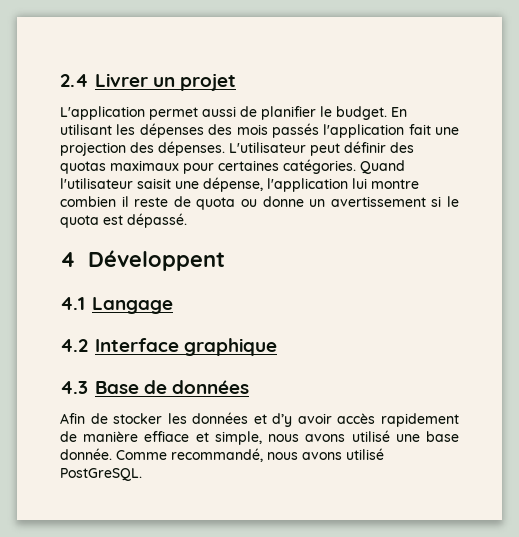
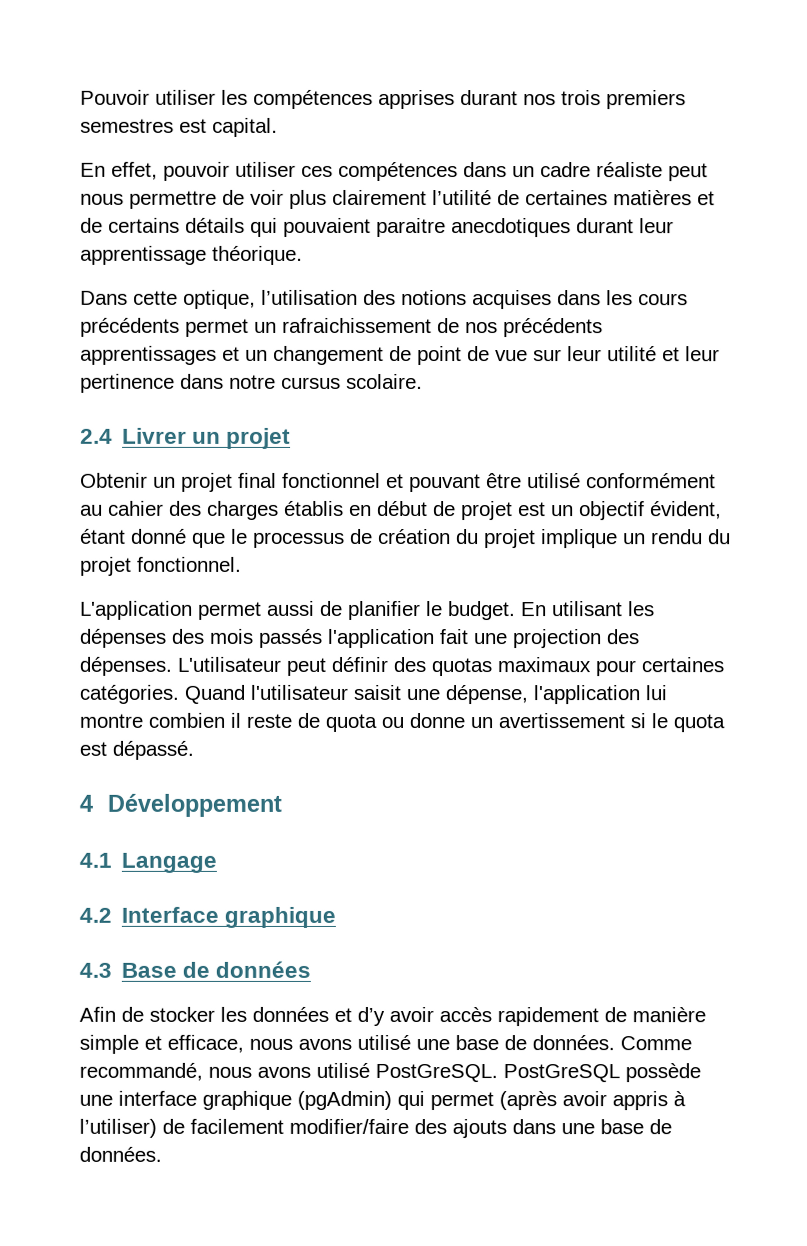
[60,73,237,91] 2.4 Livrer un projet -> [80,89,686,110] [80,117,278,137] [80,161,708,182] [80,189,715,209] [80,217,674,238] [80,245,303,265] [80,289,688,310] [80,317,603,338] [80,345,720,366] [80,373,423,393] [80,427,292,449] [80,472,716,493] [80,500,722,521] [80,528,731,549] [80,556,242,576] Pouvoir utiliser les compétences apprises durant nos trois premiers semestres est capital. // En effet, pouvoir utiliser ces compétences dans un cadre réaliste peut nous permettre de voir plus clairement l’utilité de certaines matières et de certains détails qui pouvaient paraitre anecdotiques durant leur apprentissage théorique. // Dans cette optique, l’utilisation des notions acquises dans les cours précédents permet un rafraichissement de nos précédents apprentissages et un changement de point de vue sur leur utilité et leur pertinence dans notre cursus scolaire. // 2.4 Livrer un projet // Obtenir un projet final fonctionnel et pouvant être utilisé conformément au cahier des charges établis en début de projet est un objectif évident, étant donné que le processus de création du projet implique un rendu du projet fonctionnel.
[87,250,225,271] Développent -> [106,793,282,817] Développement
[144,431,262,445] effiace et simple, -> [79,1034,244,1054] simple et efficace,
[60,448,112,460] donnée. -> [504,1035,615,1051] de données.
(142, 474) none -> [503,1063,701,1083] [79,1090,686,1111] [79,1118,672,1139] [79,1146,162,1162] PostGreSQL possède une interface graphique (pgAdmin) qui permet (après avoir appris à l’utiliser) de facilement modifier/faire des ajouts dans une base de données.

